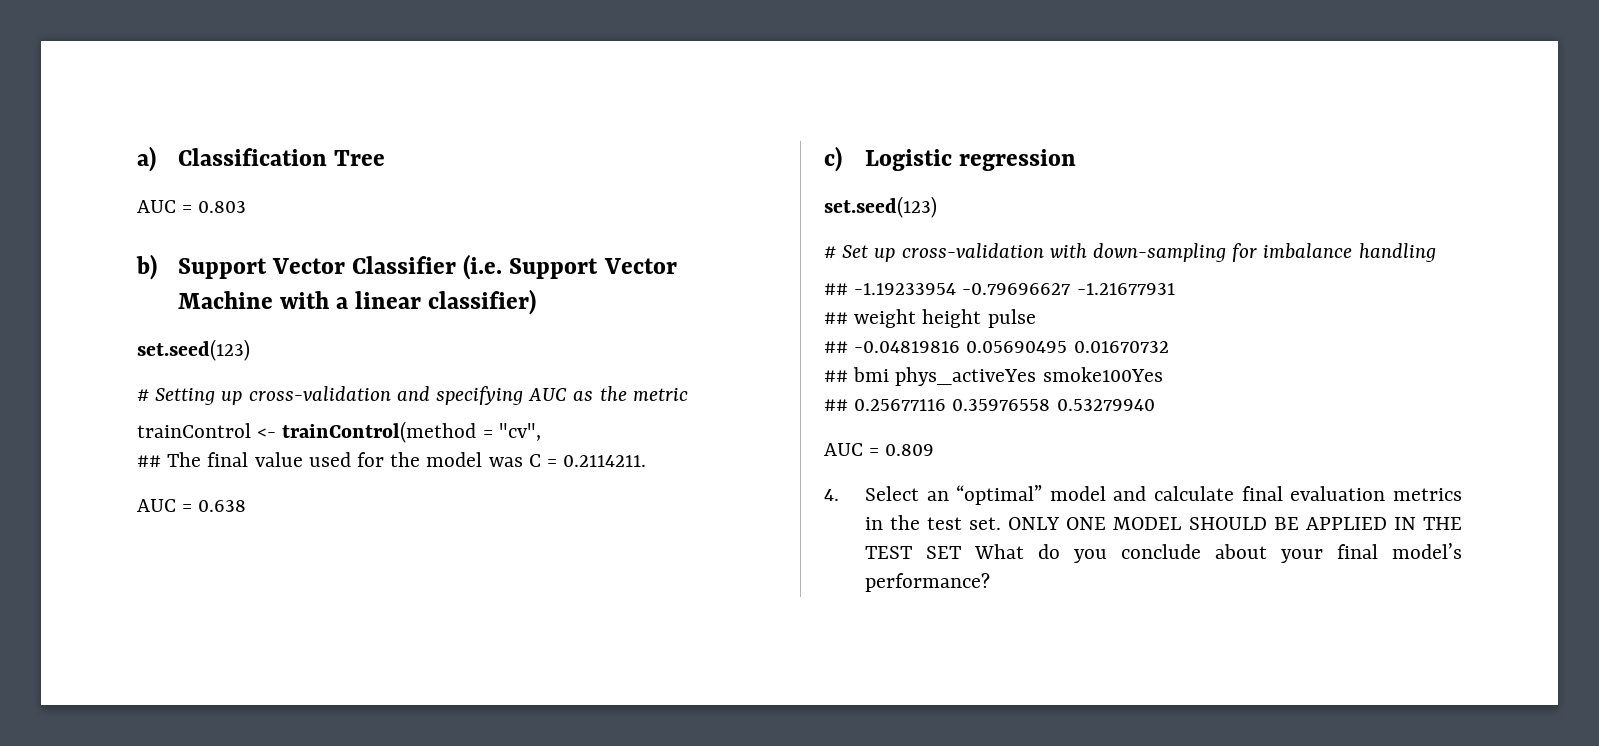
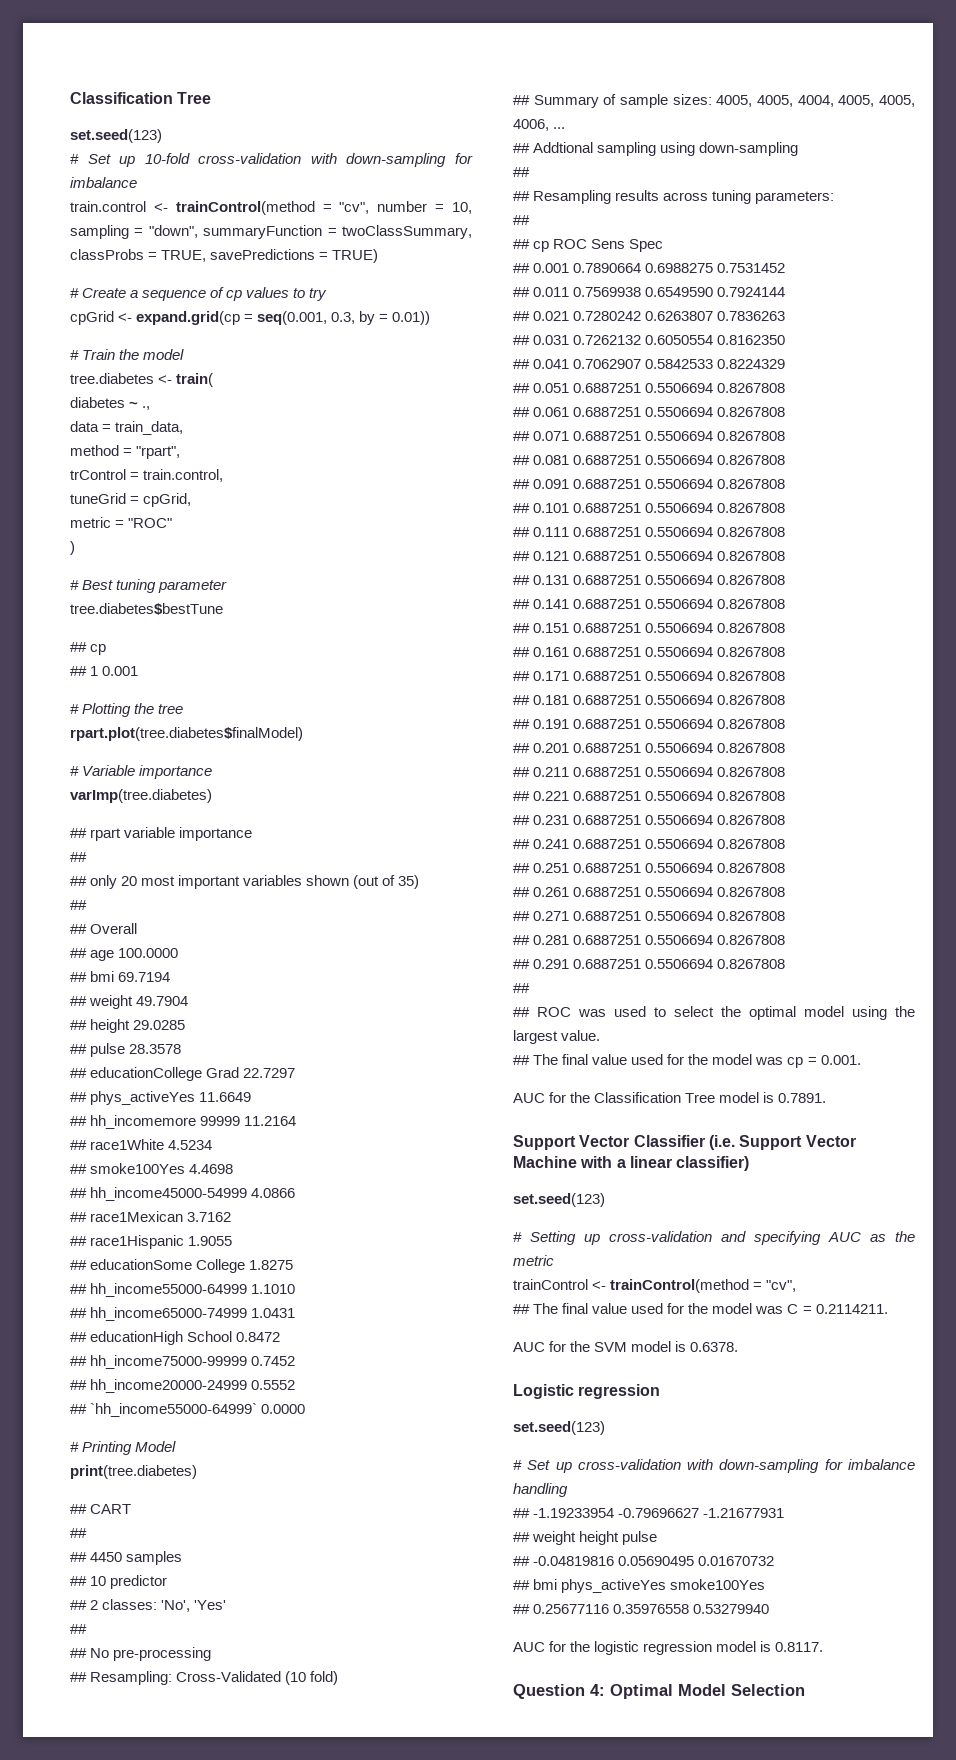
[137,146,156,172] a) -> (70, 98) none
[137,200,247,213] [136,254,157,280] AUC = 0.803 // b) -> [70,129,162,143] [70,153,473,167] [70,177,137,188] [70,201,472,215] [70,225,472,239] [70,249,379,263] [70,287,328,301] [70,311,431,325] [70,349,185,360] [70,373,214,387] [70,397,151,410] [70,421,184,435] [70,445,181,459] [70,469,224,482] [70,493,192,507] [70,517,173,528] [70,541,75,555] [70,579,228,593] [70,603,223,615] [70,642,107,655] [70,666,139,676] [70,703,184,717] [70,727,303,741] [70,765,213,779] [70,789,212,803] [70,827,253,841] [70,852,87,862] [70,875,420,889] [70,900,87,910] [70,923,138,934] [70,948,179,961] [70,971,171,982] [70,995,189,1009] [70,1019,186,1033] [70,1043,182,1057] [70,1067,296,1081] [70,1091,252,1105] [70,1115,297,1129] [70,1139,213,1150] [70,1163,234,1174] [70,1187,296,1201] [70,1211,232,1222] [70,1235,233,1249] [70,1259,294,1273] [70,1283,296,1297] [70,1307,296,1321] [70,1331,281,1345] [70,1355,296,1369] [70,1379,296,1393] [70,1403,306,1417] [70,1441,177,1455] [70,1465,197,1479] [70,1504,132,1514] [70,1528,87,1538] [70,1551,183,1565] [70,1575,168,1589] [70,1599,227,1612] [70,1624,87,1634] [70,1647,212,1661] [70,1671,339,1685] [513,94,915,108] [513,119,566,131] [513,142,799,156] [513,167,530,177] [513,190,835,204] [513,215,530,225] [513,239,664,252] [513,263,786,273] [513,287,786,297] [513,311,786,321] [513,335,786,345] [513,359,786,369] [513,383,786,393] [513,407,786,417] [513,431,786,441] [513,455,786,465] [513,479,786,489] [513,503,786,513] [513,527,786,537] [513,551,786,561] [513,575,786,585] [513,599,786,609] [513,623,786,633] [513,647,786,657] [513,671,786,681] [513,695,786,705] [513,719,786,729] [513,743,786,753] [513,767,786,777] [513,791,786,801] [513,815,786,825] [513,839,786,849] [513,863,786,873] [513,887,786,897] [513,911,786,921] [513,935,786,945] [513,959,786,969] [513,983,530,993] [513,1006,915,1020] [513,1030,601,1044] [513,1054,861,1068] [513,1092,827,1103] set.seed(123) // # Set up 10-fold cross-validation with down-sampling for imbalance // train.control <- trainControl(method = "cv", number = 10, sampling = "down", summaryFunction = twoClassSummary, classProbs = TRUE, savePredictions = TRUE) // # Create a sequence of cp values to try // cpGrid <- expand.grid(cp = seq(0.001, 0.3, by = 0.01)) // # Train the model // tree.diabetes <- train( // diabetes ~ ., // data = train_data, // method = "rpart", // trControl = train.control, // tuneGrid = cpGrid, // metric = "ROC" // ) // # Best tuning parameter // tree.diabetes$bestTune // ## cp // ## 1 0.001 // # Plotting the tree // rpart.plot(tree.diabetes$finalModel) // # Variable importance // varImp(tree.diabetes) // ## rpart variable importance // ## // ## only 20 most important variables shown (out of 35) // ## // ## Overall // ## age 100.0000 // ## bmi 69.7194 // ## weight 49.7904 // ## height 29.0285 // ## pulse 28.3578 // ## educationCollege Grad 22.7297 // ## phys_activeYes 11.6649 // ## hh_incomemore 99999 11.2164 // ## race1White 4.5234 // ## smoke100Yes 4.4698 // ## hh_income45000-54999 4.0866 // ## race1Mexican 3.7162 // ## race1Hispanic 1.9055 // ## educationSome College 1.8275 // ## hh_income55000-64999 1.1010 // ## hh_income65000-74999 1.0431 // ## educationHigh School 0.8472 // ## hh_income75000-99999 0.7452 // ## hh_income20000-24999 0.5552 // ## `hh_income55000-64999` 0.0000 // # Printing Model // print(tree.diabetes) // ## CART // ## // ## 4450 samples // ## 10 predictor // ## 2 classes: 'No', 'Yes' // ## // ## No pre-processing // ## Resampling: Cross-Validated (10 fold) // ## Summary of sample sizes: 4005, 4005, 4004, 4005, 4005, 4006, ... // ## Addtional sampling using down-sampling // ## // ## Resampling results across tuning parameters: // ## // ## cp ROC Sens Spec // ## 0.001 0.7890664 0.6988275 0.7531452 // ## 0.011 0.7569938 0.6549590 0.7924144 // ## 0.021 0.7280242 0.6263807 0.7836263 // ## 0.031 0.7262132 0.6050554 0.8162350 // ## 0.041 0.7062907 0.5842533 0.8224329 // ## 0.051 0.6887251 0.5506694 0.8267808 // ## 0.061 0.6887251 0.5506694 0.8267808 // ## 0.071 0.6887251 0.5506694 0.8267808 // ## 0.081 0.6887251 0.5506694 0.8267808 // ## 0.091 0.6887251 0.5506694 0.8267808 // ## 0.101 0.6887251 0.5506694 0.8267808 // ## 0.111 0.6887251 0.5506694 0.8267808 // ## 0.121 0.6887251 0.5506694 0.8267808 // ## 0.131 0.6887251 0.5506694 0.8267808 // ## 0.141 0.6887251 0.5506694 0.8267808 // ## 0.151 0.6887251 0.5506694 0.8267808 // ## 0.161 0.6887251 0.5506694 0.8267808 // ## 0.171 0.6887251 0.5506694 0.8267808 // ## 0.181 0.6887251 0.5506694 0.8267808 // ## 0.191 0.6887251 0.5506694 0.8267808 // ## 0.201 0.6887251 0.5506694 0.8267808 // ## 0.211 0.6887251 0.5506694 0.8267808 // ## 0.221 0.6887251 0.5506694 0.8267808 // ## 0.231 0.6887251 0.5506694 0.8267808 // ## 0.241 0.6887251 0.5506694 0.8267808 // ## 0.251 0.6887251 0.5506694 0.8267808 // ## 0.261 0.6887251 0.5506694 0.8267808 // ## 0.271 0.6887251 0.5506694 0.8267808 // ## 0.281 0.6887251 0.5506694 0.8267808 // ## 0.291 0.6887251 0.5506694 0.8267808 // ## // ## ROC was used to select the optimal model using the largest value. // ## The final value used for the model was cp = 0.001. // AUC for the Classification Tree model is 0.7891. //
[182,500,247,512] [824,146,842,172] = 0.638 // c) -> [549,1341,739,1352] for the SVM model is 0.6378. //
[869,444,935,456] [824,485,1462,505] [864,515,1462,530] [864,543,1462,563] [864,573,990,592] = 0.809 // 4. Select an “optimal” model and calculate final evaluation metrics in the test set. ONLY ONE MODEL SHOULD BE APPLIED IN THE TEST SET What do you conclude about your final model’s performance? -> [549,1641,824,1655] [513,1684,805,1699] for the logistic regression model is 0.8117. // Question 4: Optimal Model Selection

